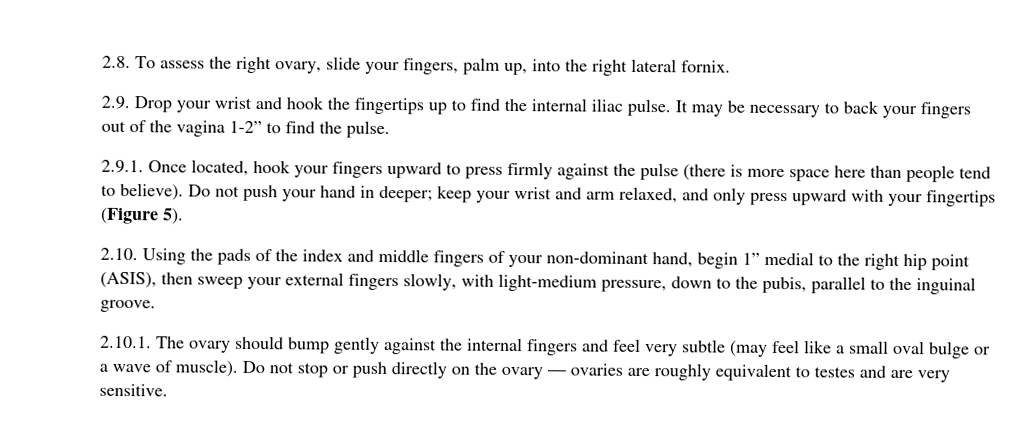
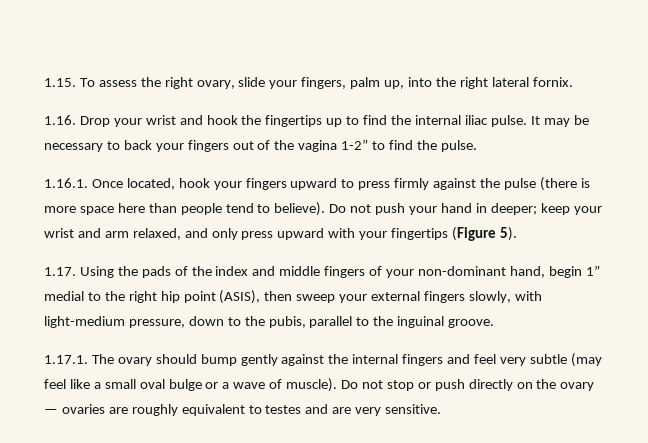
[102,55,131,69] 2.8. -> [44,78,76,87] 1.15.
[101,95,130,110] 2.9. -> [44,115,76,125] 1.16.
[101,159,144,174] 2.9.1. -> [44,178,88,188] 1.16.1.
[100,247,138,261] 2.10. -> [44,267,76,276] 1.17.
[100,335,152,349] 2.10.1. -> [44,355,88,364] 1.17.1.

